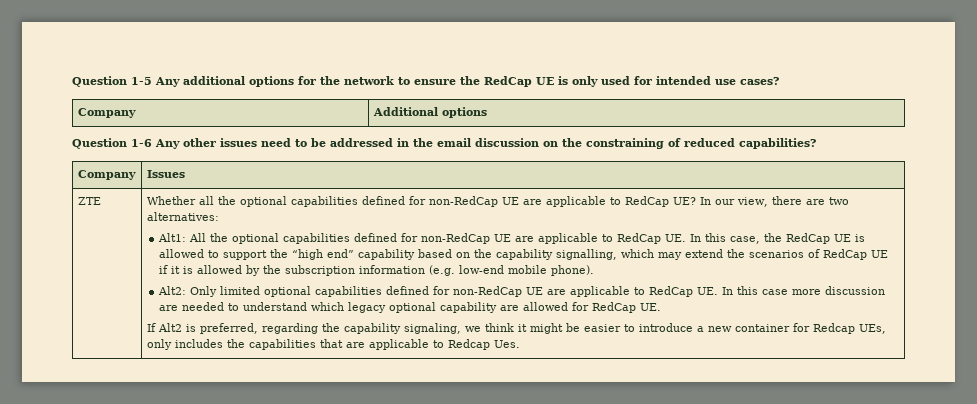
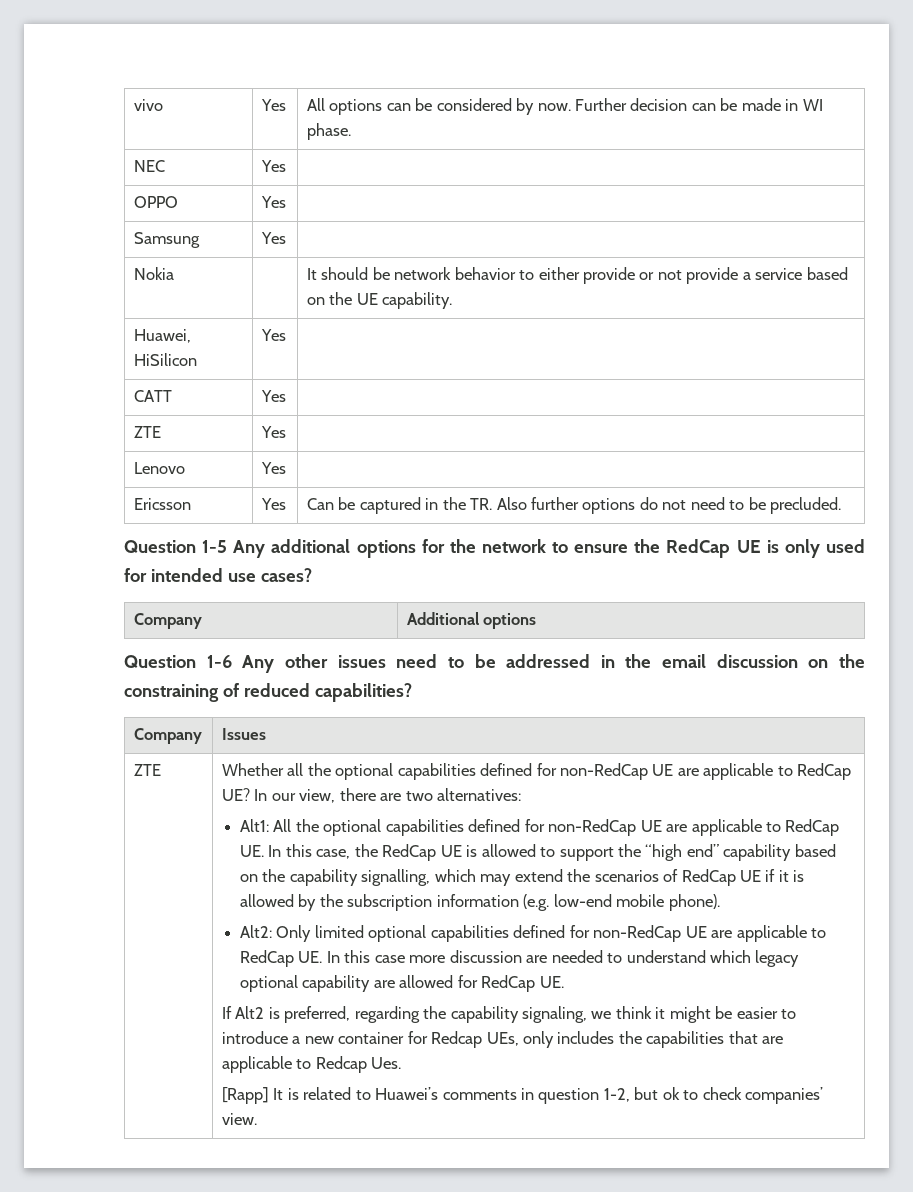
(72, 81) none -> [133,99,163,111] [260,99,286,111] [306,98,823,115] [306,123,351,140] [133,160,165,172] [260,160,286,172] [133,196,178,208] [260,196,286,208] [133,232,200,248] [260,232,286,244] [133,267,174,280] [306,267,848,284] [306,292,453,309] [133,329,191,343] [133,353,197,366] [260,329,286,341] [133,390,172,402] [260,390,286,402] [133,426,161,438] [260,426,286,438] [133,462,185,474] [260,462,286,474] [133,498,191,510] [260,498,286,510] [306,497,842,514] vivo | Yes | All options can be considered by now. Further decision can be made in WI phase. // NEC | Yes | // OPPO | Yes | // Samsung | Yes | // Nokia | | It should be network behavior to either provide or not provide a service based on the UE capability. // Huawei, HiSilicon | Yes | // CATT | Yes | // ZTE | Yes | // Lenovo | Yes | // Ericsson | Yes | Can be captured in the TR. Also further options do not need to be precluded. //
(520, 344) none -> [221,1087,824,1104] [221,1113,257,1125] // [Rapp] It is related to Huawei’s comments in question 1-2, but ok to check companies’ view.

